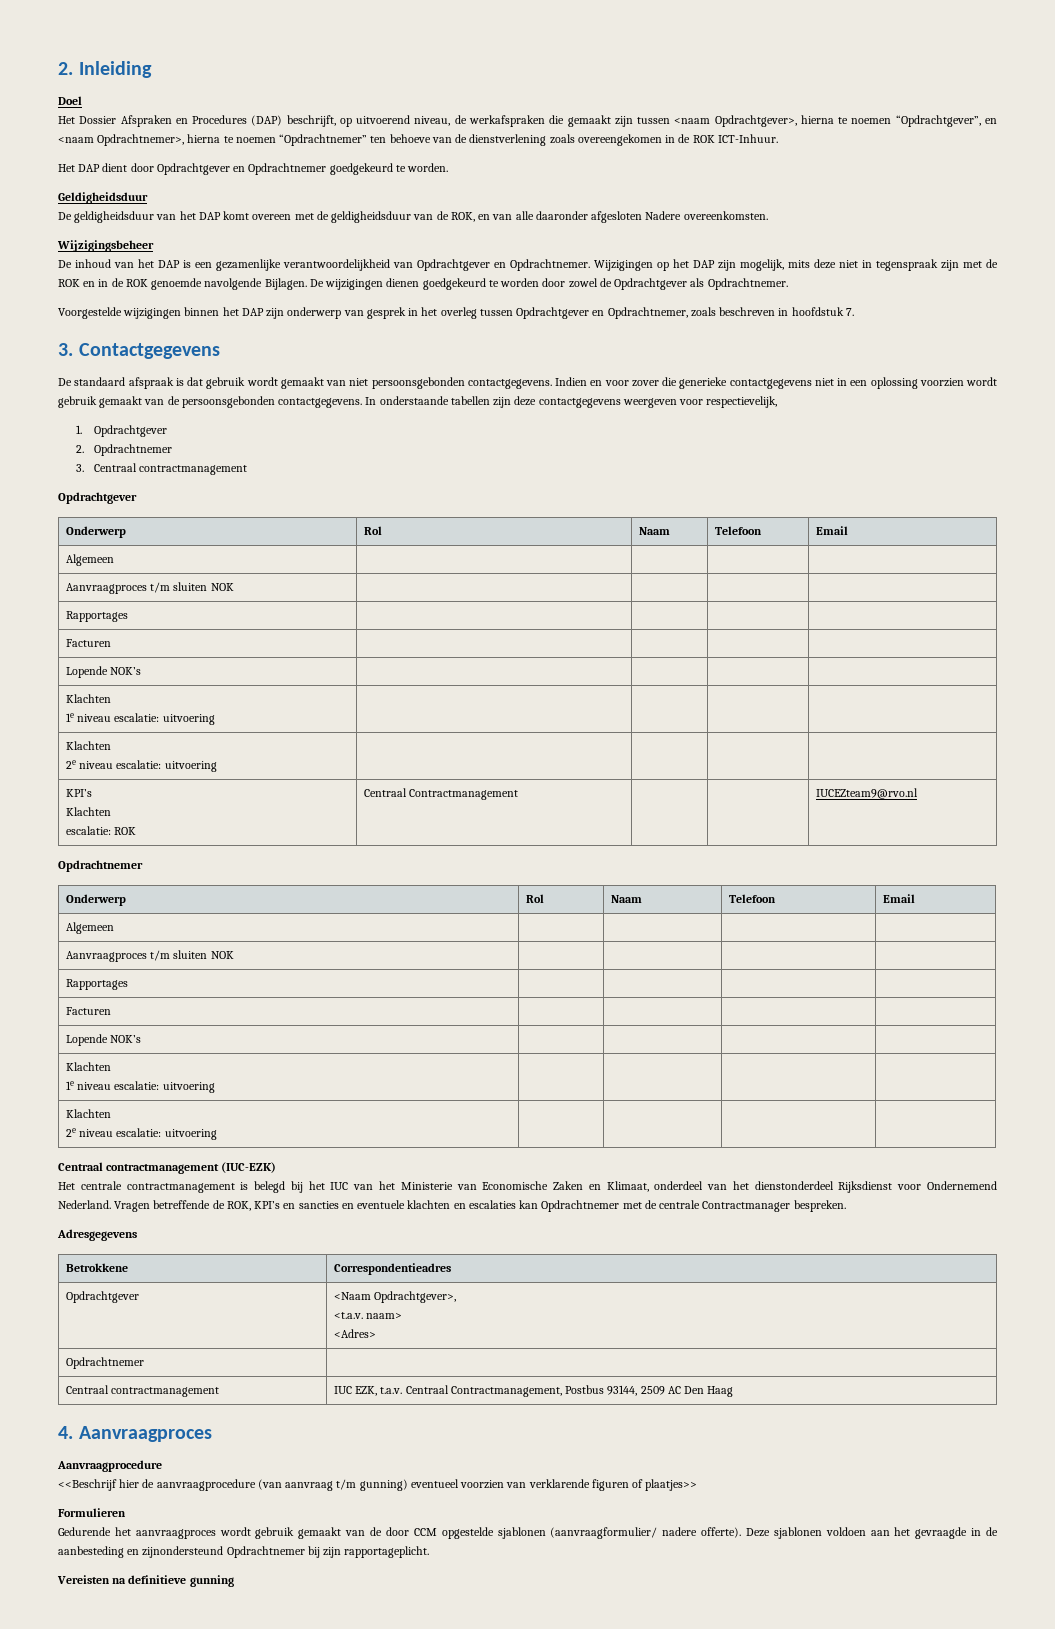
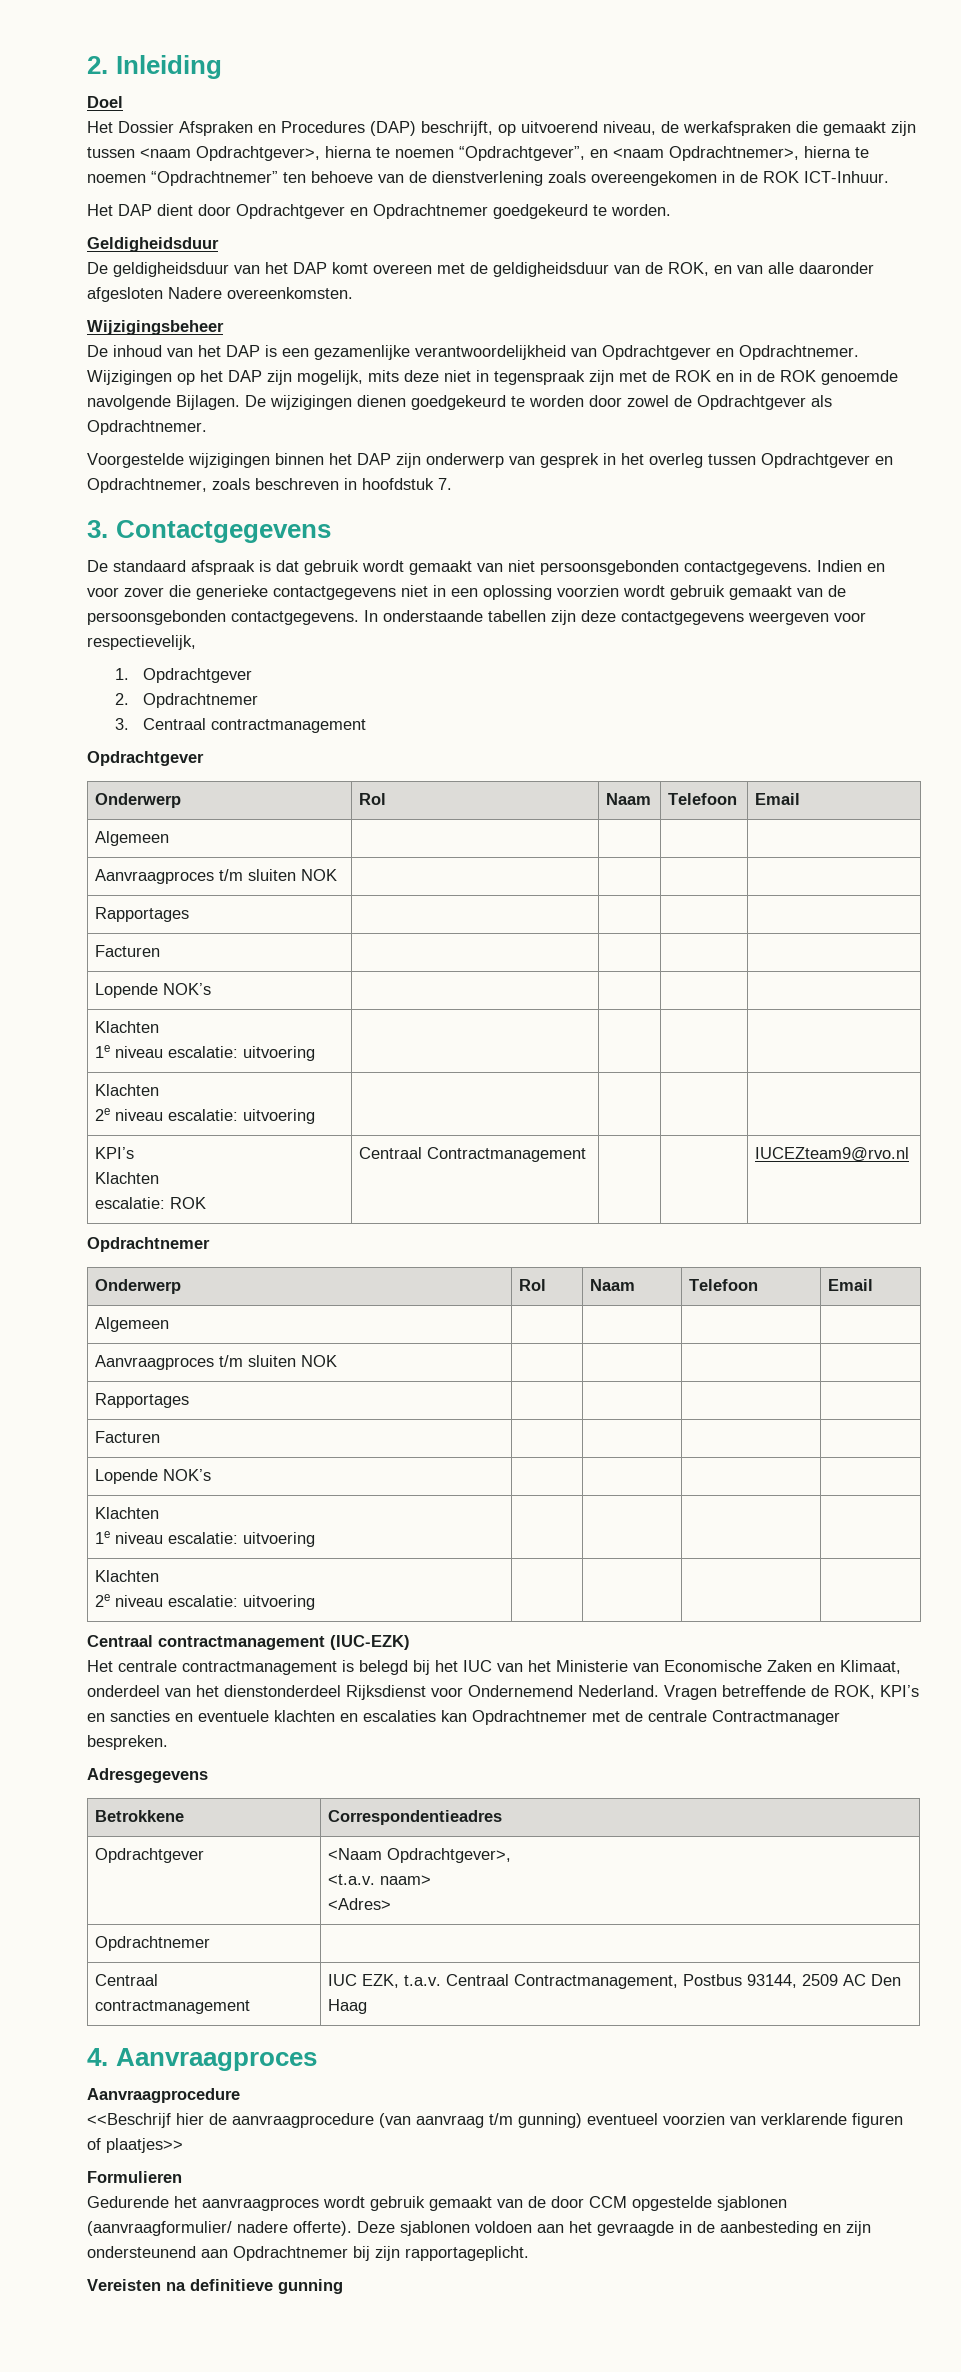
[142,1546,224,1558] zijnondersteund -> [846,2221,871,2236] [87,2246,228,2258] zijn ondersteunend aan

